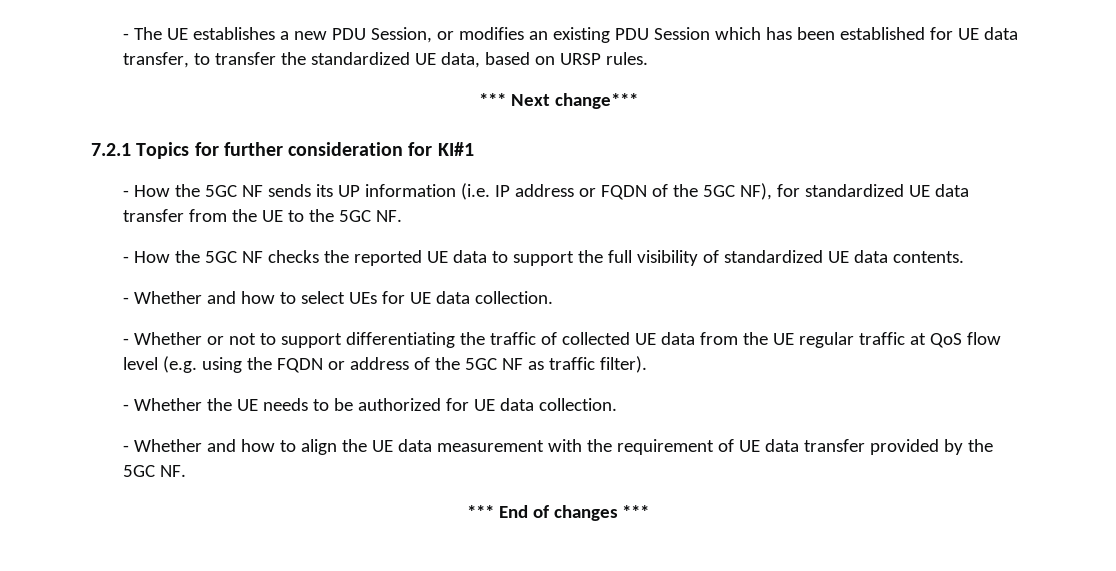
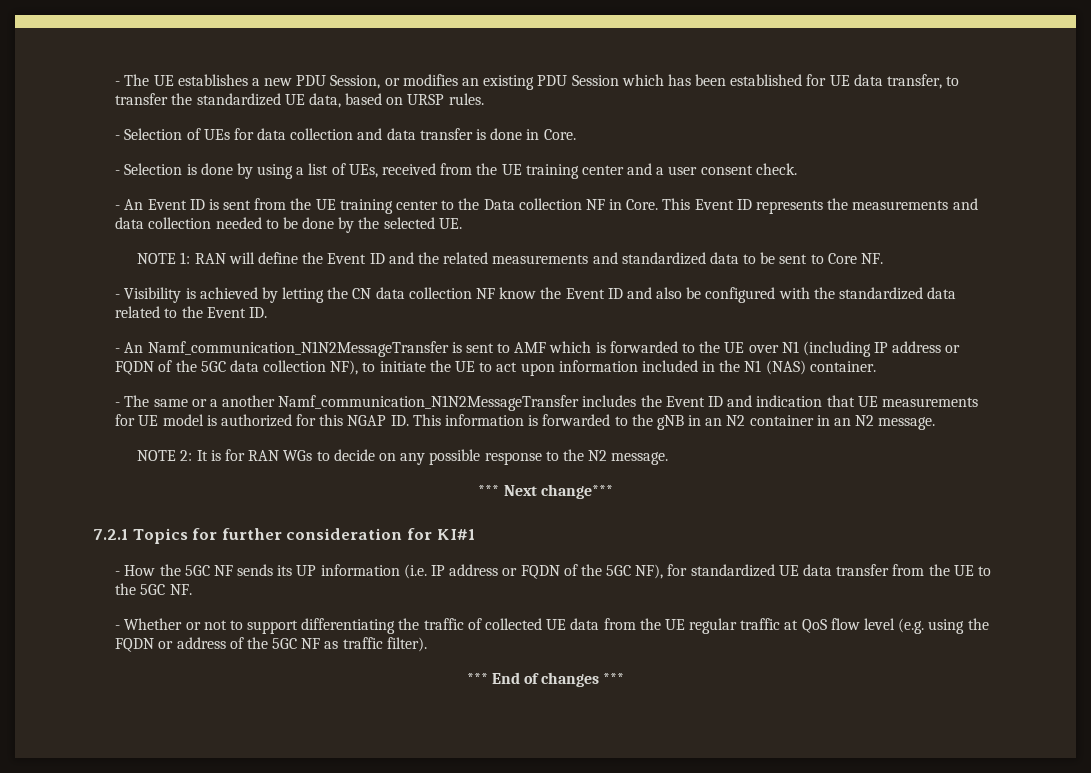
(648, 58) none -> [115,128,576,140] [115,163,797,179] [115,198,978,214] [115,217,462,233] [137,252,883,265] [115,287,957,303] [115,306,267,318] [115,341,961,357] [115,360,876,376] [115,395,978,411] [115,414,936,430] [137,449,669,465] // - Selection of UEs for data collection and data transfer is done in Core. // - Selection is done by using a list of UEs, received from the UE training center and a user consent check. // - An Event ID is sent from the UE training center to the Data collection NF in Core. This Event ID represents the measurements and data collection needed to be done by the selected UE. // NOTE 1: RAN will define the Event ID and the related measurements and standardized data to be sent to Core NF. // - Visibility is achieved by letting the CN data collection NF know the Event ID and also be configured with the standardized data related to the Event ID. // - An Namf_communication_N1N2MessageTransfer is sent to AMF which is forwarded to the UE over N1 (including IP address or FQDN of the 5GC data collection NF), to initiate the UE to act upon information included in the N1 (NAS) container. // - The same or a another Namf_communication_N1N2MessageTransfer includes the Event ID and indication that UE measurements for UE model is authorized for this NGAP ID. This information is forwarded to the gNB in an N2 container in an N2 message. // NOTE 2: It is for RAN WGs to decide on any possible response to the N2 message.
[122,250,964,266] [122,291,553,304] // - How the 5GC NF checks the reported UE data to support the full visibility of standardized UE data contents. // - Whether and how to select UEs for UE data collection. -> (192, 589) none
[122,398,617,411] [122,439,993,455] [122,465,186,477] // - Whether the UE needs to be authorized for UE data collection. // - Whether and how to align the UE data measurement with the requirement of UE data transfer provided by the 5GC NF. -> (427, 644) none

